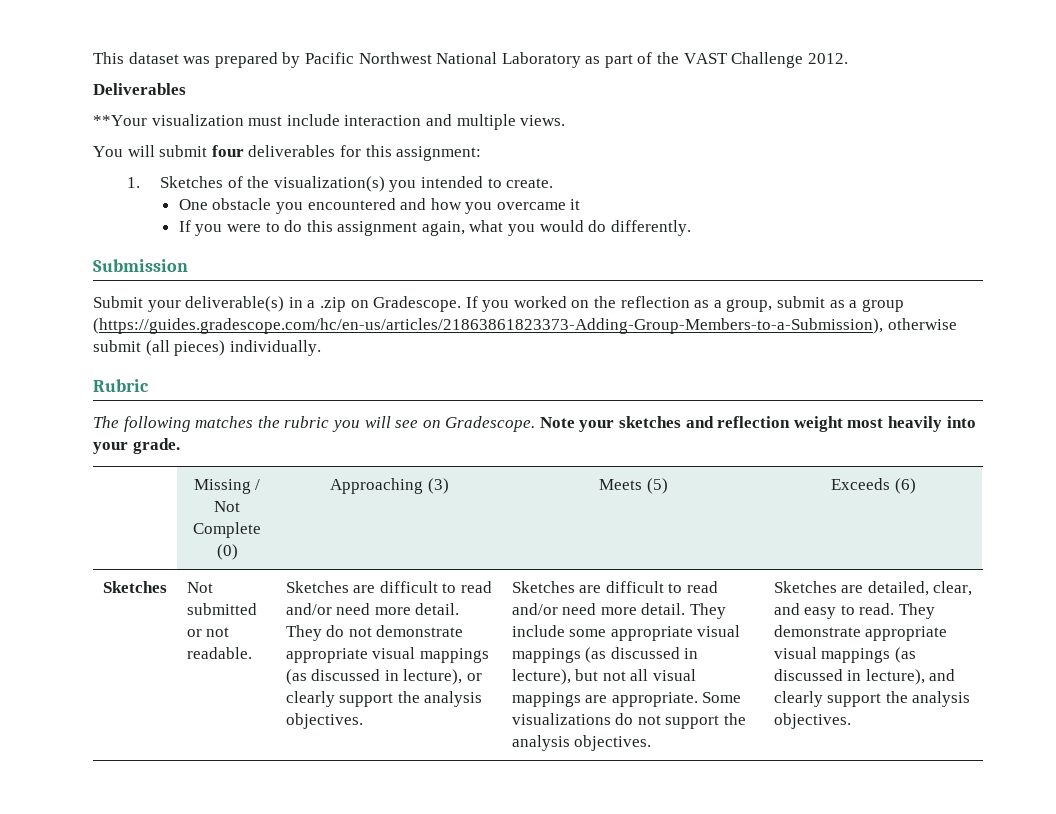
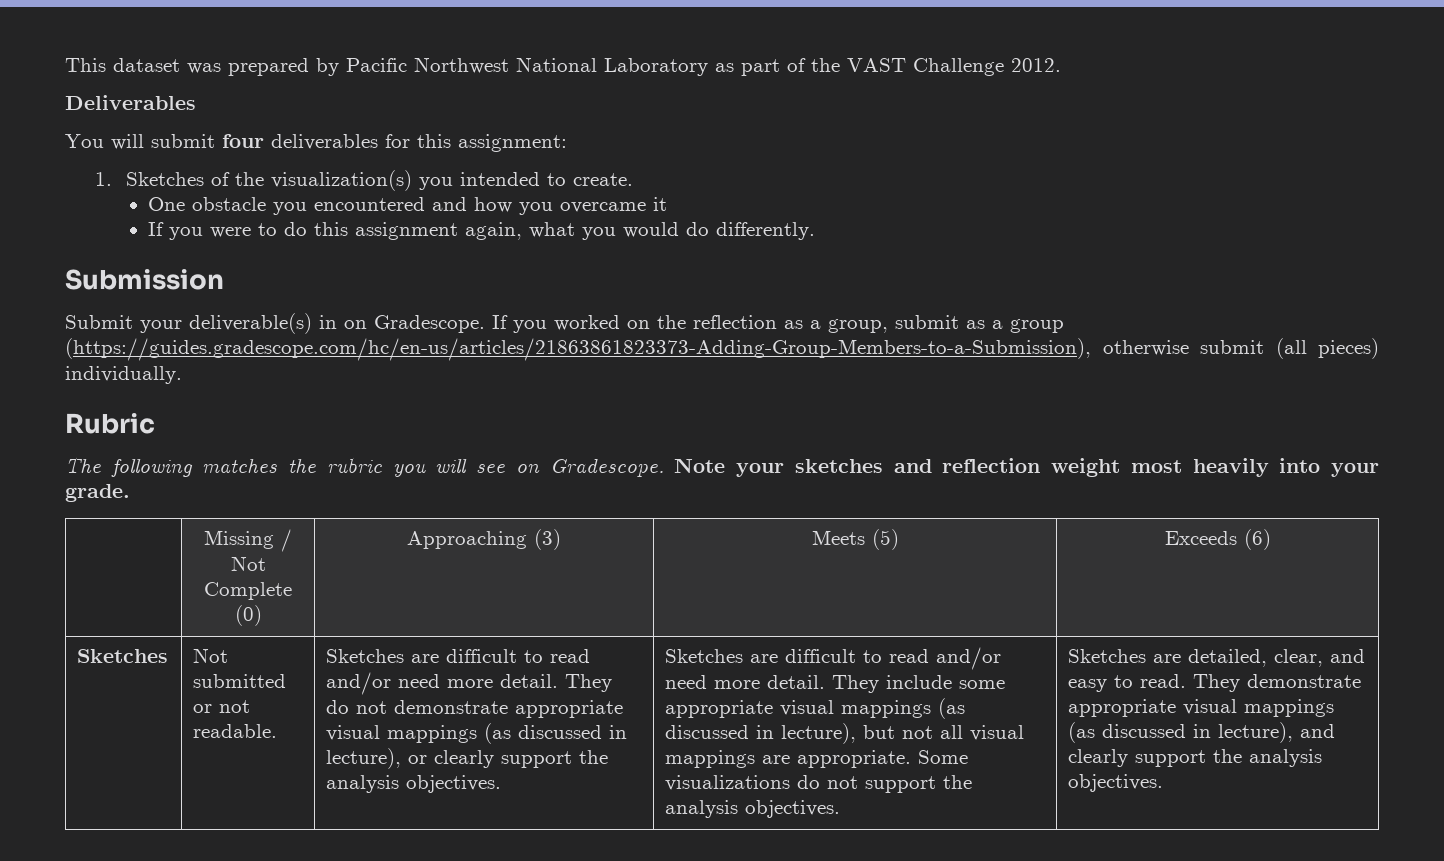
[93,114,566,130] // **Your visualization must include interaction and multiple views. -> (196, 102) none
[307,297,346,312] a .zip -> (337, 322) none

